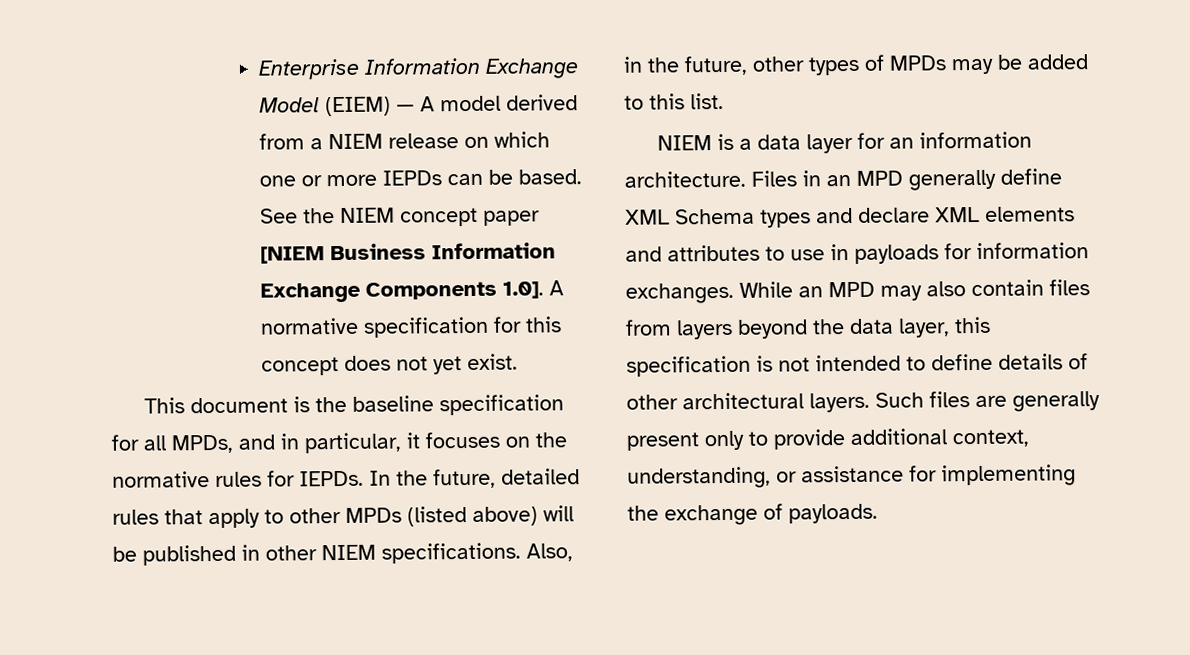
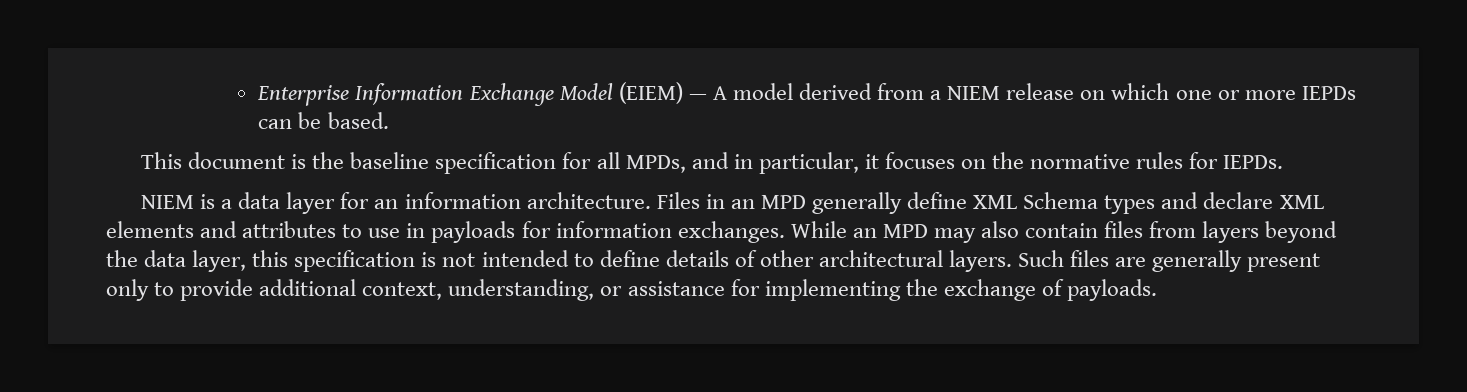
[260,207,541,227] [260,242,557,264] [260,280,565,303] [260,316,563,338] [261,353,519,376] See the NIEM concept paper [NIEM Business Information Exchange Components 1.0]. A normative specification for this concept does not yet exist. -> (389, 120) none
[369,468,580,489] [112,505,574,529] [112,542,573,566] [623,54,1088,76] [624,92,724,110] In the future, detailed rules that apply to other MPDs (listed above) will be published in other NIEM specifications. Also, in the future, other types of MPDs may be added to this list. -> (1284, 162) none

